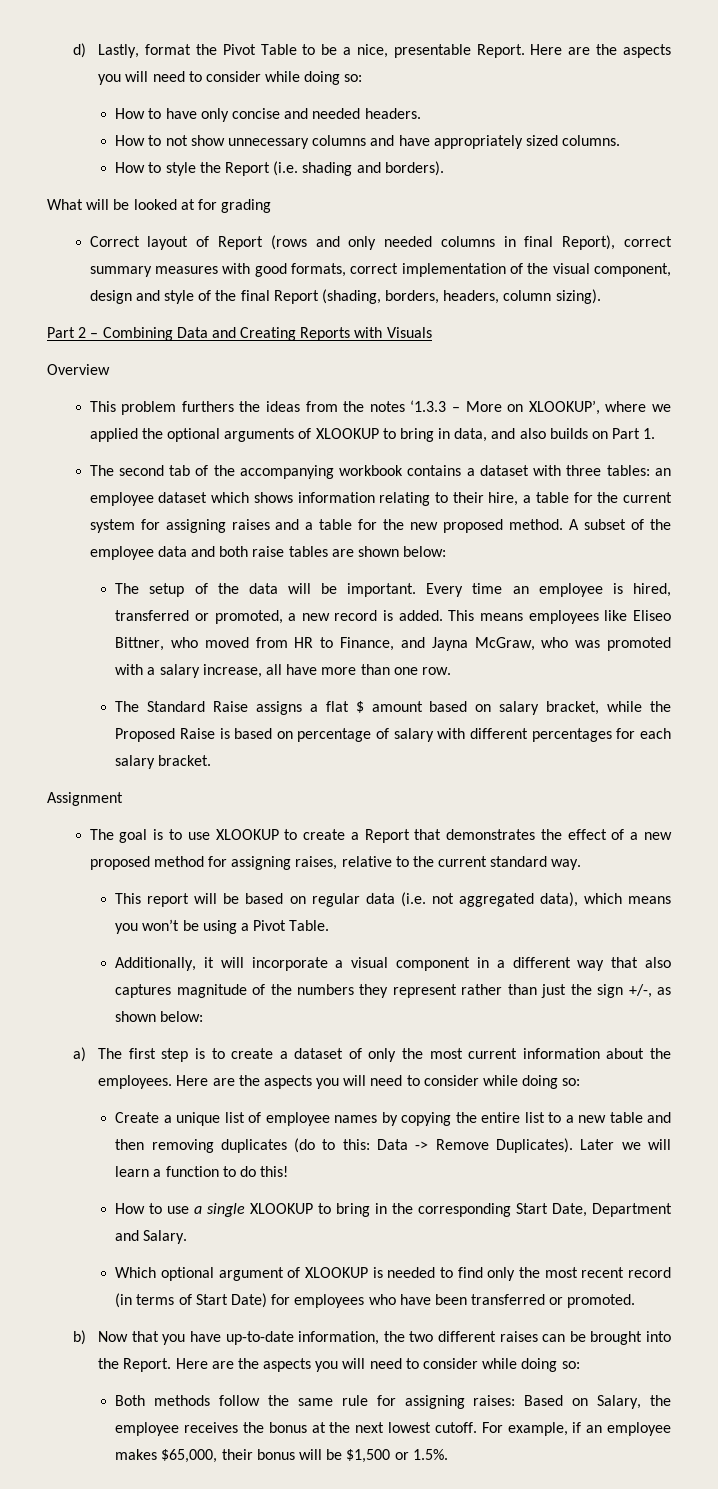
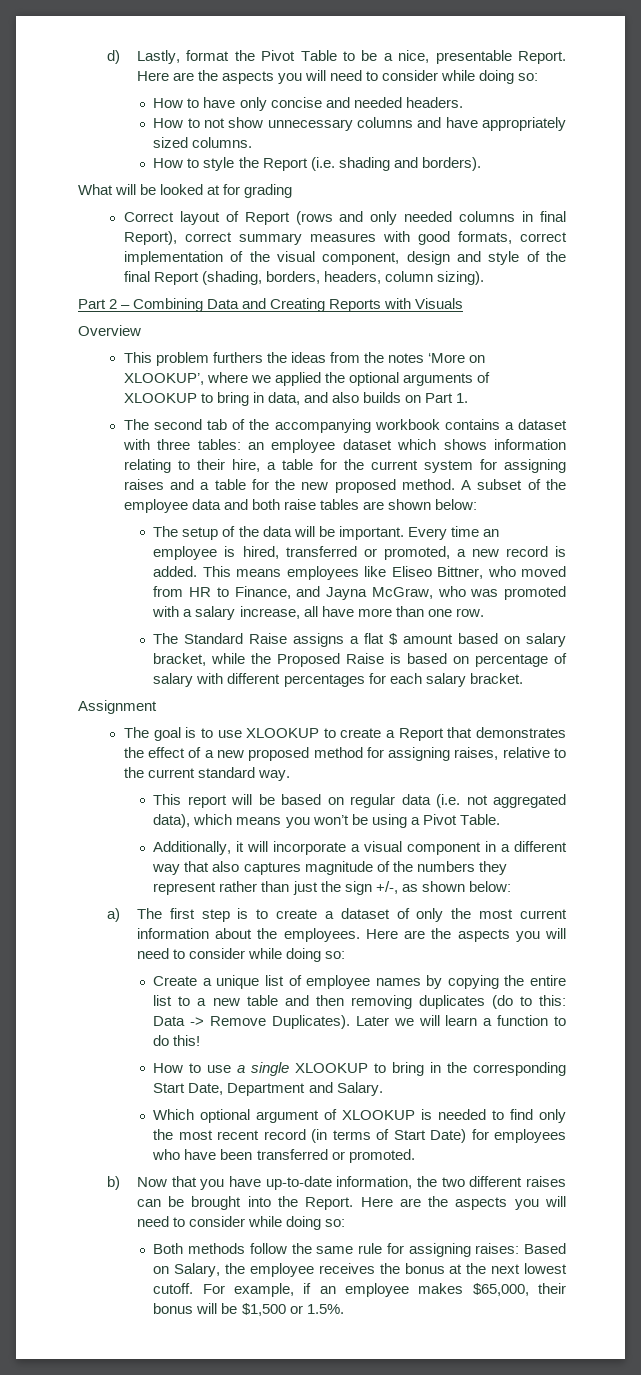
[410,400,502,412] ‘1.3.3 – More -> [428,353,466,363] ‘More

